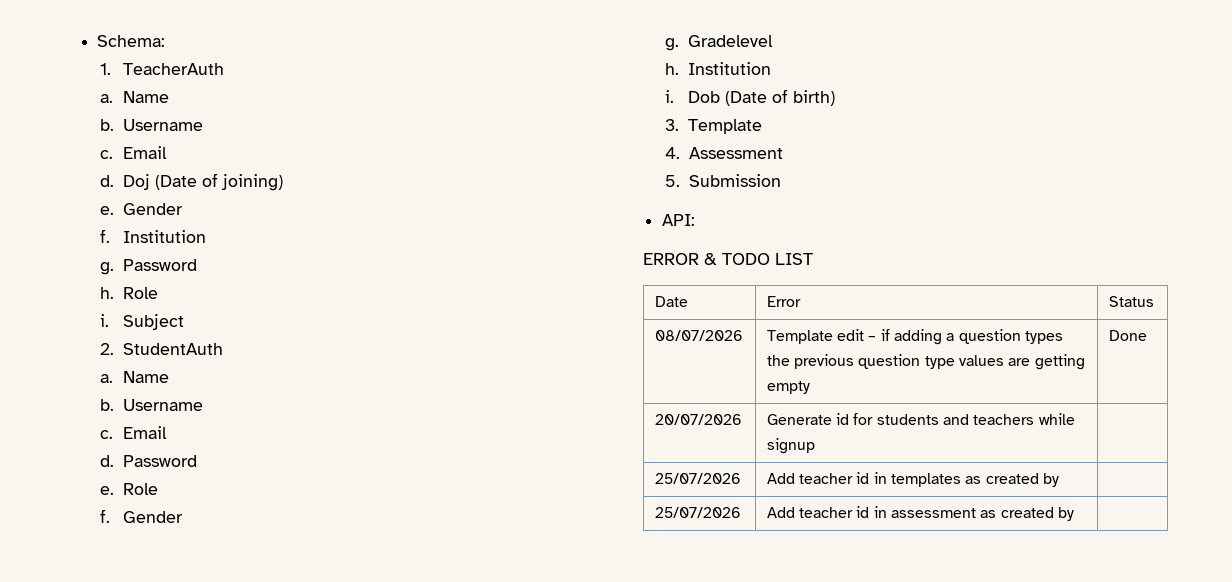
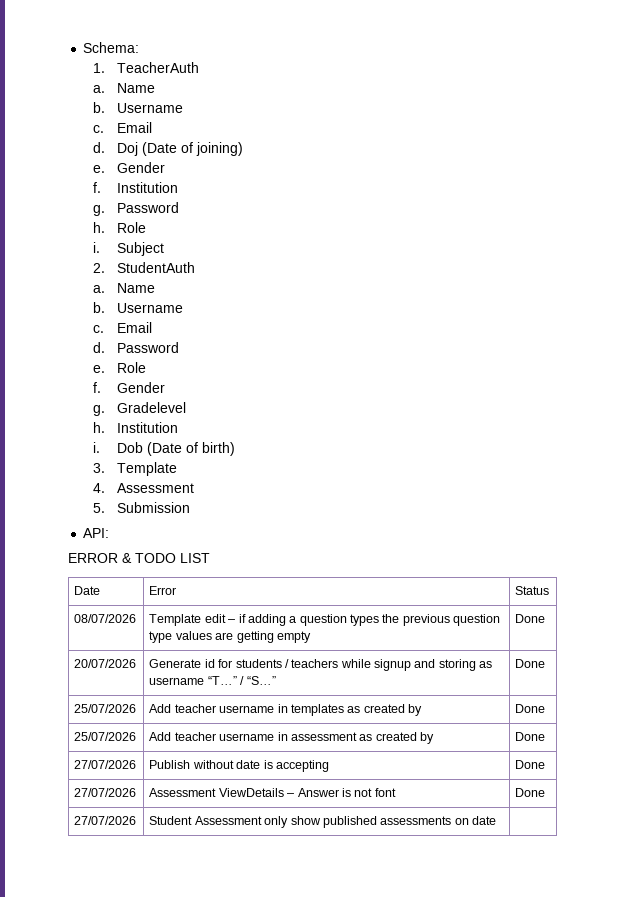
[943,414,970,425] and -> [284,659,289,668] /
[654,473,741,484] [766,472,870,484] | // 25/07/2026 | Add teacher id -> [414,659,493,671] [149,676,276,685] [515,659,546,668] [74,704,137,713] [149,704,275,713] and storing as username “T…” / “S…” | Done // 25/07/2026 | Add teacher username
[654,507,741,518] [766,506,870,518] // 25/07/2026 | Add teacher id -> [515,704,546,713] [74,732,137,741] [149,732,275,741] Done // 25/07/2026 | Add teacher username
(1075, 514) none -> [515,732,546,741] [74,760,137,769] [149,760,329,772] [515,760,546,769] [74,788,137,797] [149,788,396,797] [515,788,546,797] [74,816,137,825] [149,816,497,828] | Done // 27/07/2026 | Publish without date is accepting | Done // 27/07/2026 | Assessment ViewDetails – Answer is not font | Done // 27/07/2026 | Student Assessment only show published assessments on date

